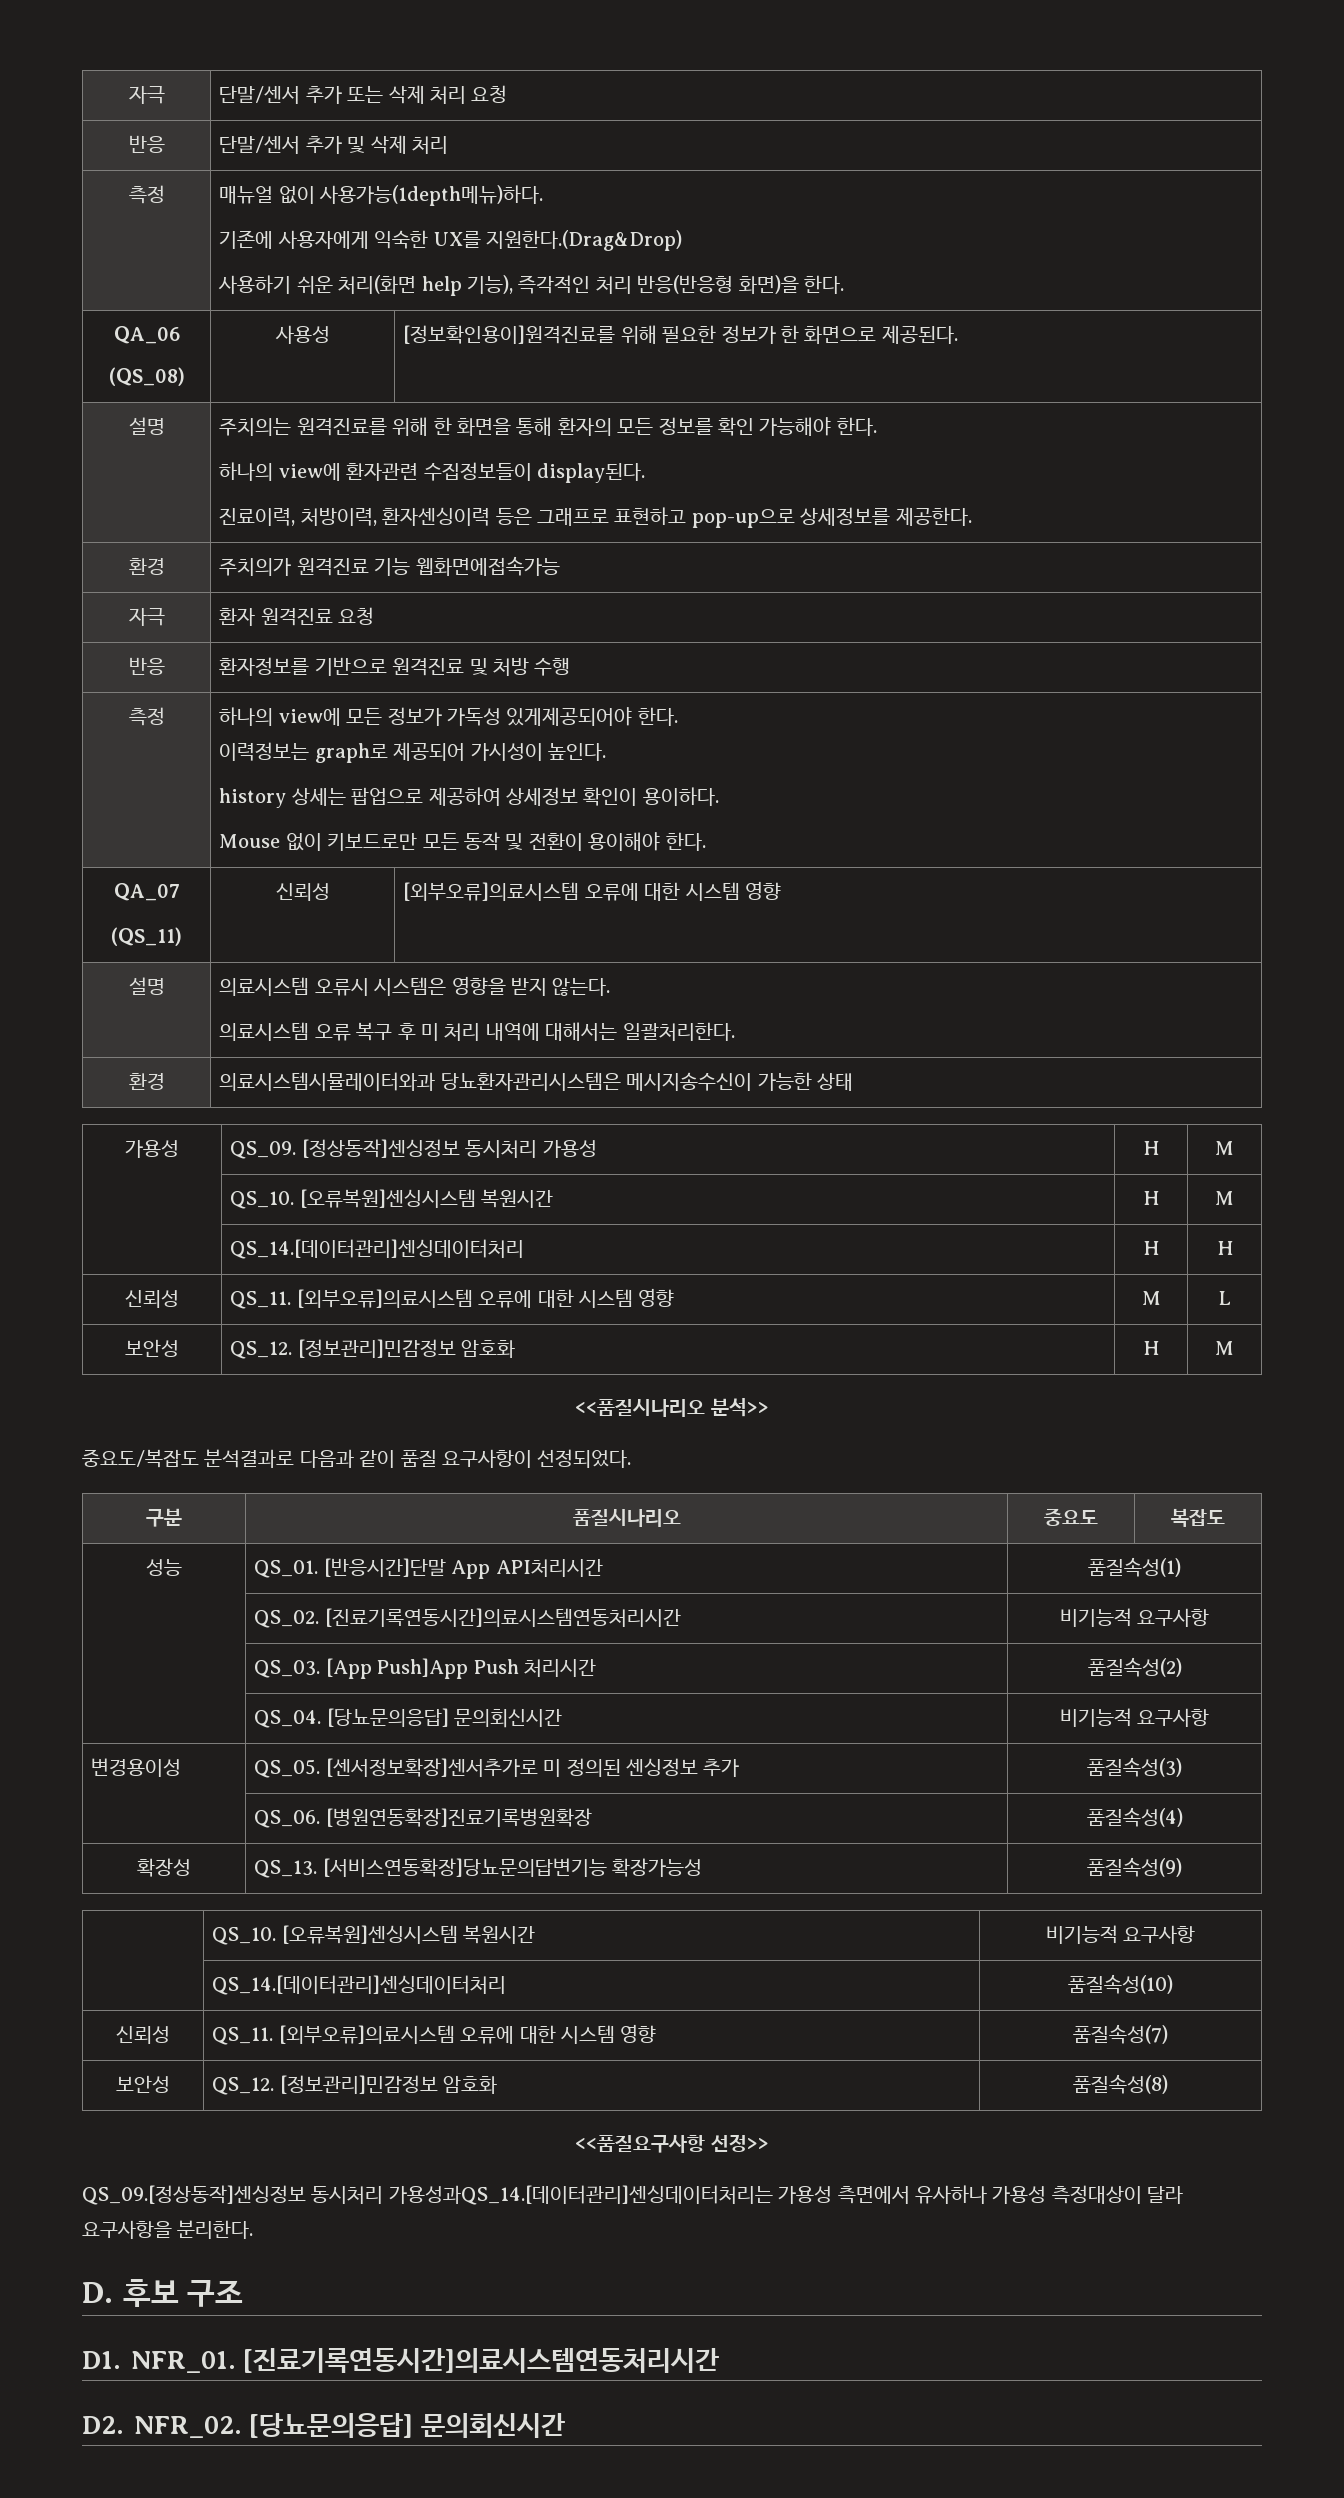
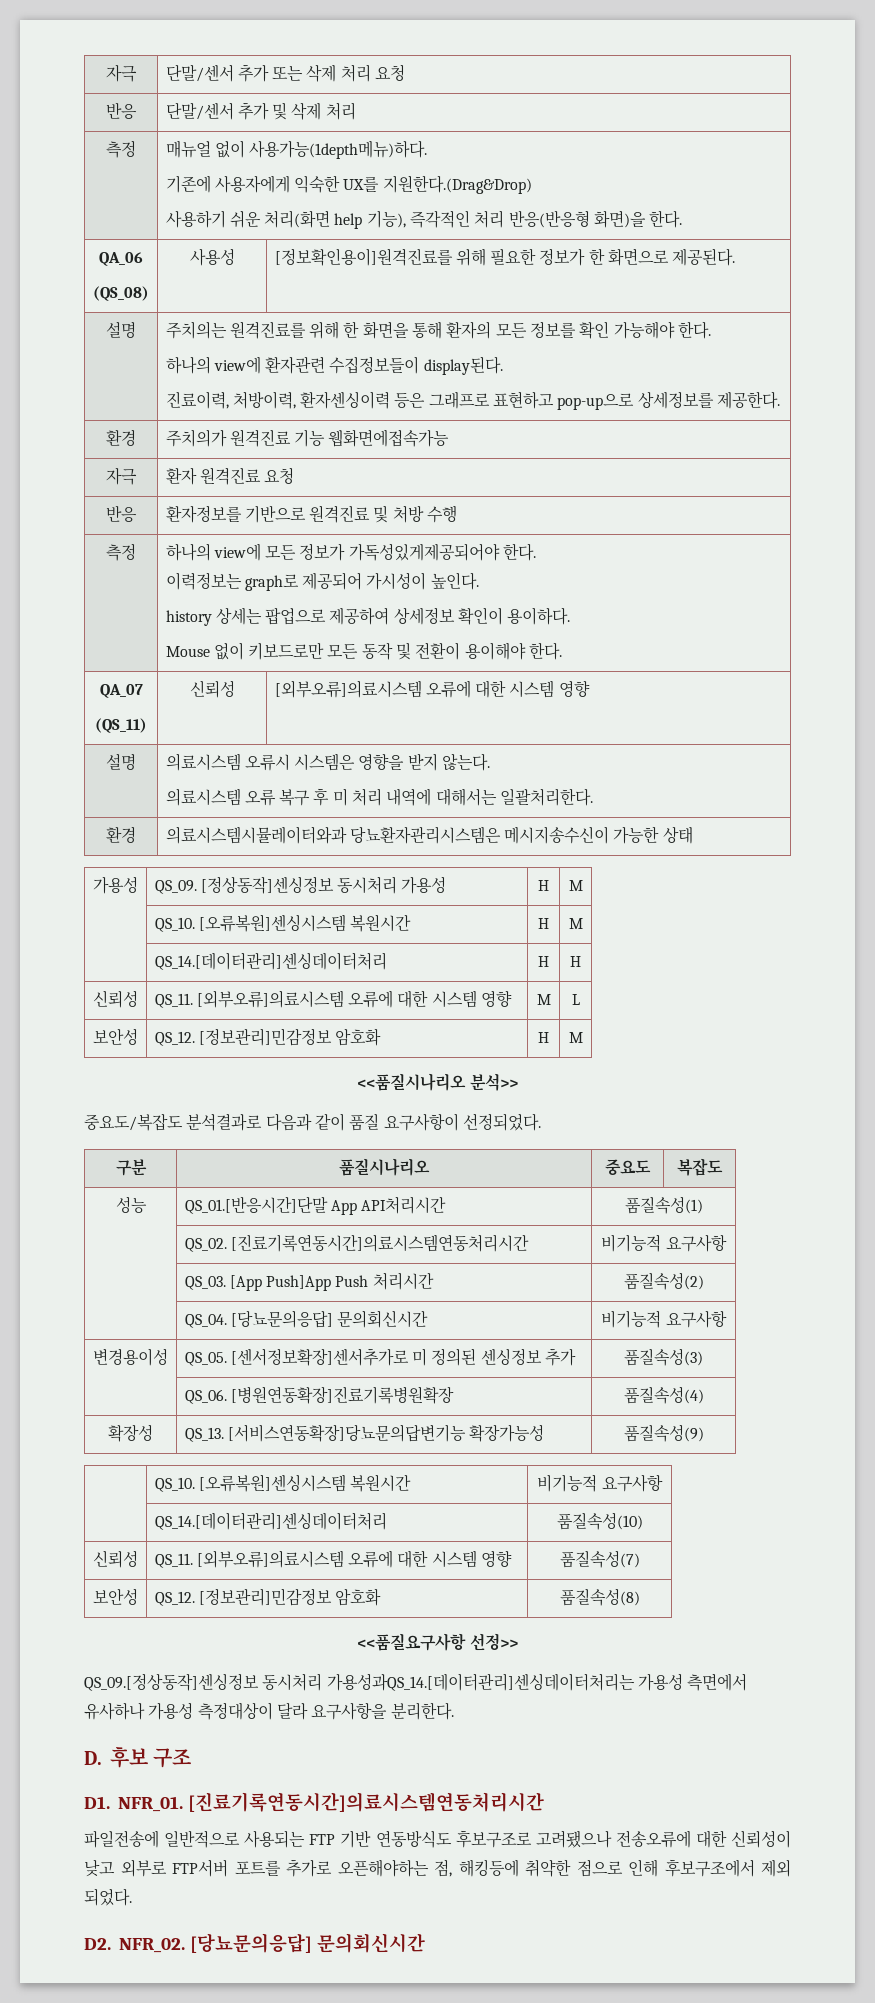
[446,707,633,726] 가독성 있게제공되어야 -> [348,543,500,561] 가독성있게제공되어야
[254,1558,446,1578] QS_01. [반응시간]단말 -> [184,1196,328,1214] QS_01.[반응시간]단말
(720, 2360) none -> [84,1830,792,1848] [84,1859,791,1877] [84,1888,132,1906] // 파일전송에 일반적으로 사용되는 FTP 기반 연동방식도 후보구조로 고려됐으나 전송오류에 대한 신뢰성이 낮고 외부로 FTP서버 포트를 추가로 오픈해야하는 점, 해킹등에 취약한 점으로 인해 후보구조에서 제외 되었다.

